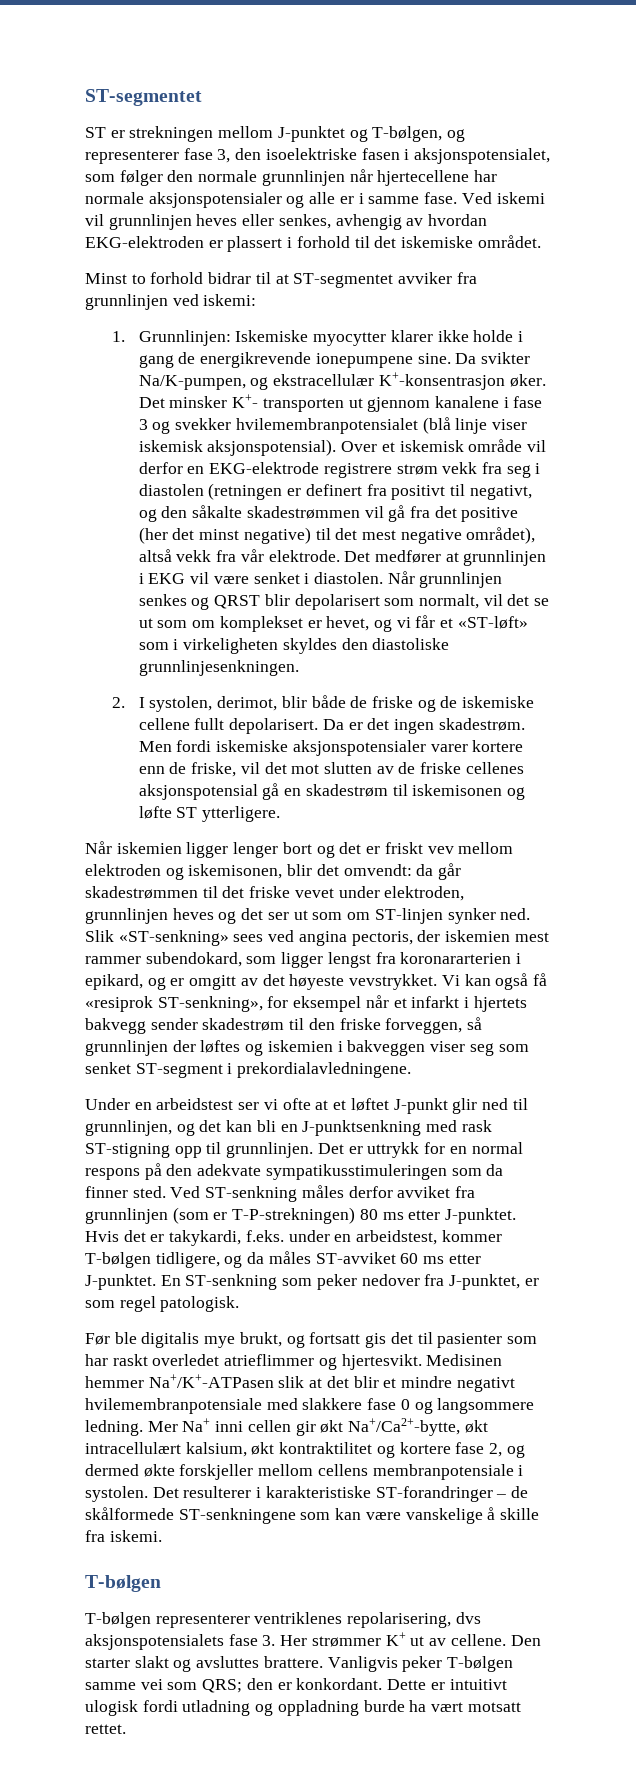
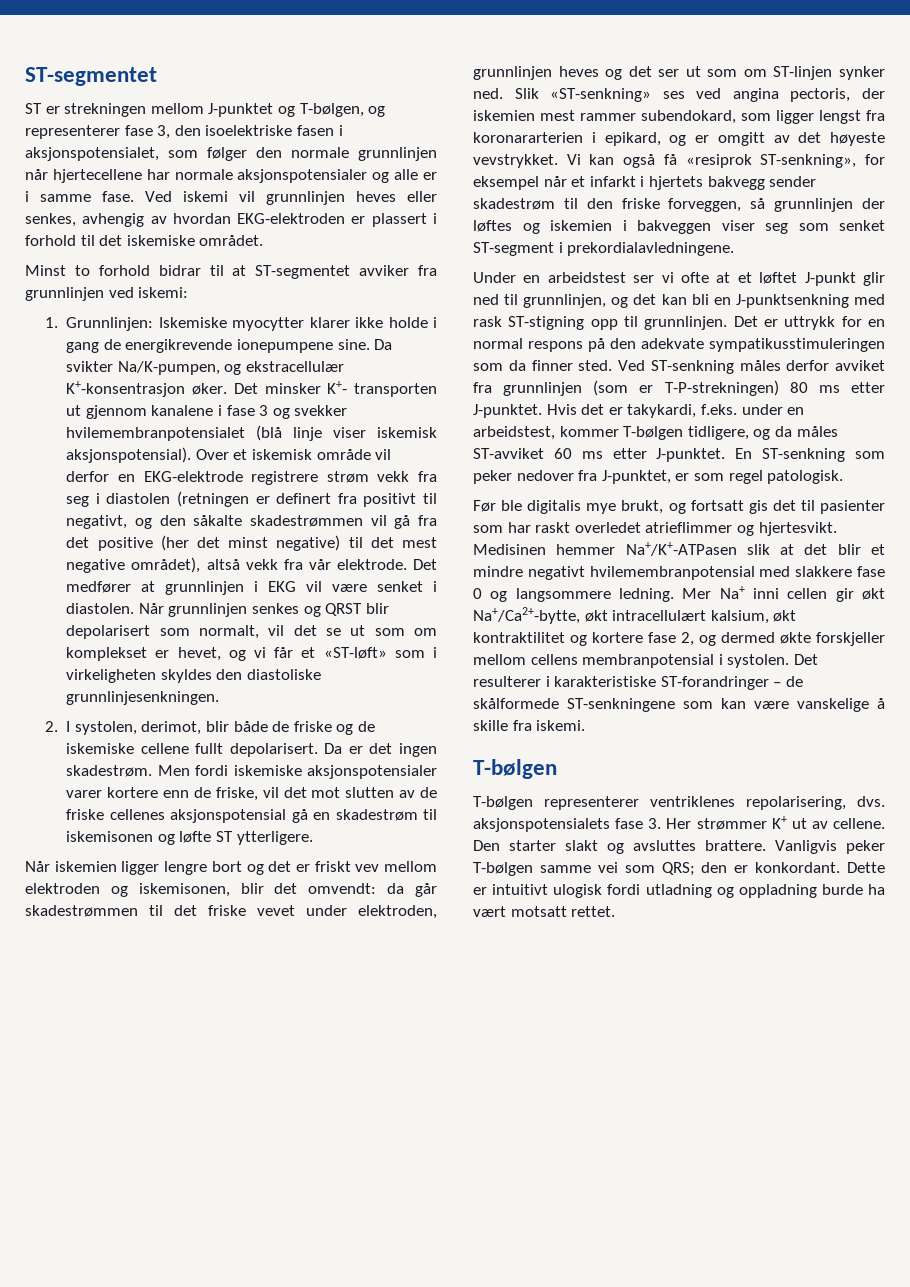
[233,842,279,858] lenger -> [164,861,208,875] lengre
[233,934,264,942] sees -> [662,91,685,99] ses
[85,1398,262,1414] hvilemembranpotensiale -> [589,566,755,580] hvilemembranpotensial
[372,1464,514,1480] membranpotensiale -> [582,654,715,668] membranpotensial
[455,1612,481,1624] dvs -> [857,796,885,807] dvs.

